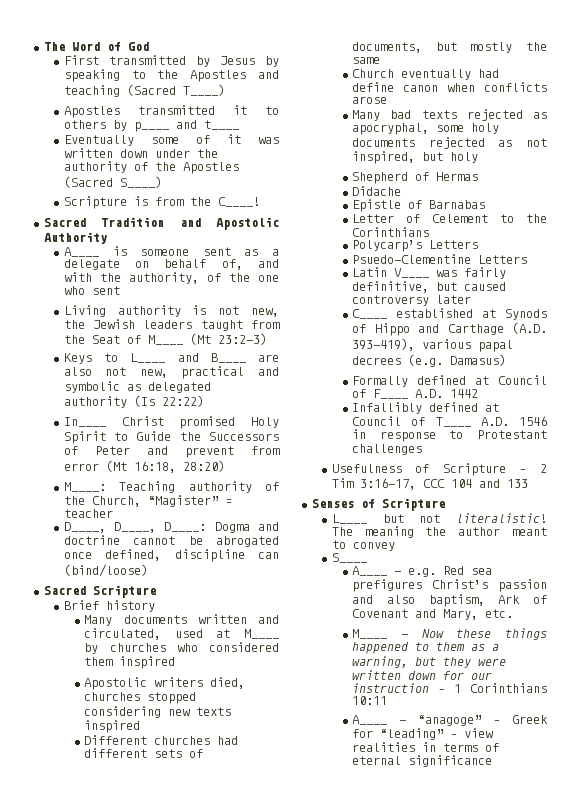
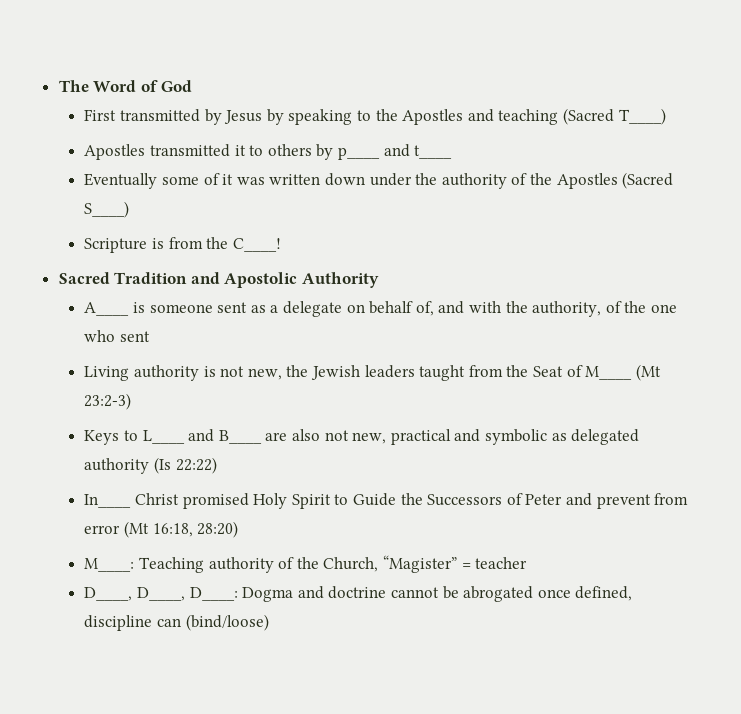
[43,585,156,598] [63,600,155,612] [84,614,279,626] [84,628,279,640] [84,642,279,654] [84,656,176,669] [84,677,246,690] [84,692,197,704] [84,706,232,718] [84,720,141,733] [84,735,239,745] [84,748,204,758] [352,42,547,53] [352,57,381,64] [352,69,500,80] [352,82,547,92] [352,96,388,104] [352,109,547,121] [352,123,500,135] [352,137,547,149] [352,151,479,164] [352,172,479,184] [352,186,402,196] [352,199,486,212] [352,214,547,223] [352,227,430,237] [352,240,479,252] [352,254,528,264] [352,267,507,279] [352,281,507,293] [352,295,472,306] [352,308,547,320] [352,322,547,336] [352,338,514,352] [352,354,507,367] [352,375,547,387] [352,389,479,399] [352,402,500,414] [352,416,547,427] [352,429,547,442] [352,444,423,455] [331,463,547,476] [331,478,528,490] [311,498,445,511] [331,513,547,524] [331,526,547,538] [331,540,395,551] [331,553,367,563] [352,566,493,577] [352,579,547,592] [352,594,547,607] [352,609,514,620] [352,628,547,640] [352,642,500,654] [352,656,507,668] [352,670,493,680] [352,683,547,693] [352,696,388,705] [352,715,548,726] [352,728,494,740] [352,742,500,752] [352,755,493,767] // Sacred Scripture // Brief history // Many documents written and circulated, used at M____ by churches who considered them inspired // Apostolic writers died, churches stopped considering new texts inspired // Different churches had different sets of documents, but mostly the same // Church eventually had define canon when conflicts arose // Many bad texts rejected as apocryphal, some holy documents rejected as not inspired, but holy // Shepherd of Hermas // Didache // Epistle of Barnabas // Letter of Celement to the Corinthians // Polycarp’s Letters // Psuedo-Clementine Letters // Latin V____ was fairly definitive, but caused controversy later // C____ established at Synods of Hippo and Carthage (A.D. 393-419), various papal decrees (e.g. Damasus) // Formally defined at Council of F____ A.D. 1442 // Infallibly defined at Council of T____ A.D. 1546 in response to Protestant challenges // Usefulness of Scripture – 2 Tim 3:16-17, CCC 104 and 133 // Senses of Scripture // L____ but not literalistic! The meaning the author meant to convey // S____ // A____ - e.g. Red sea prefigures Christ’s passion and also baptism, Ark of Covenant and Mary, etc. // M____ - Now these things happened to them as a warning, but they were written down for our instruction – 1 Corinthians 10:11 // A____ - “anagoge” – Greek for “leading” – view realities in terms of eternal significance -> (269, 622) none

